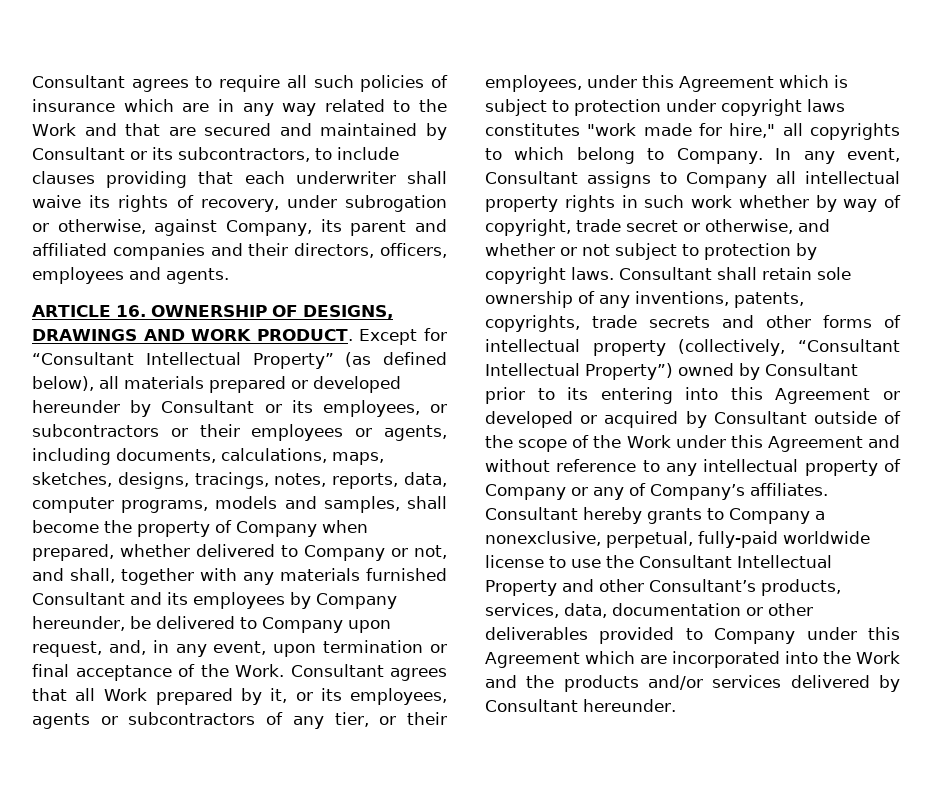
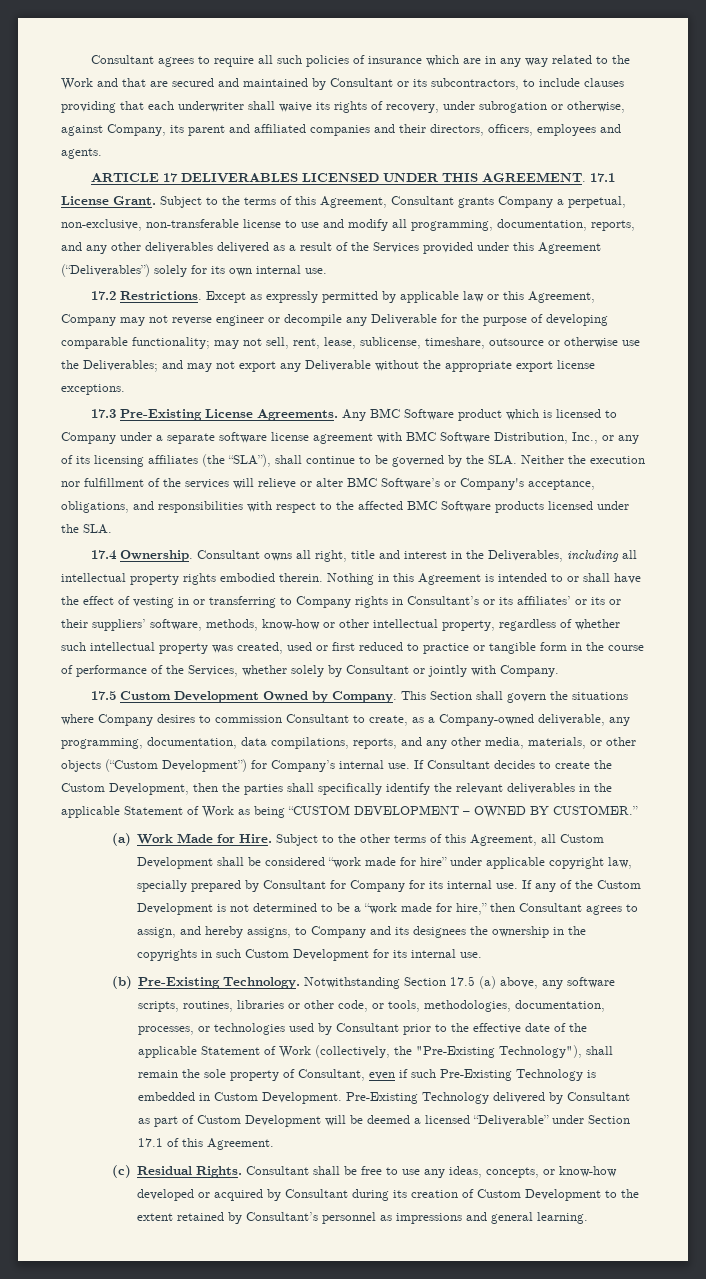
[116,305,393,320] [32,328,447,345] [32,352,447,369] [32,376,401,393] [32,400,448,417] [32,424,448,441] [32,448,384,465] [32,472,448,489] [32,496,447,513] [32,520,368,537] [32,544,447,561] [32,568,447,585] [32,592,397,609] [32,616,391,633] [32,640,447,657] [32,664,447,681] [32,688,447,705] [32,712,448,729] [485,75,848,92] [485,99,845,116] [485,123,900,140] [485,147,900,164] [485,171,900,188] [485,195,901,212] [485,219,830,236] [485,243,817,260] [485,267,851,284] [485,291,804,308] [485,315,901,332] [485,339,900,356] [485,363,858,380] [485,387,900,404] 16. OWNERSHIP OF DESIGNS, DRAWINGS AND WORK PRODUCT. Except for “Consultant Intellectual Property” (as defined below), all materials prepared or developed hereunder by Consultant or its employees, or subcontractors or their employees or agents, including documents, calculations, maps, sketches, designs, tracings, notes, reports, data, computer programs, models and samples, shall become the property of Company when prepared, whether delivered to Company or not, and shall, together with any materials furnished Consultant and its employees by Company hereunder, be delivered to Company upon request, and, in any event, upon termination or final acceptance of the Work. Consultant agrees that all Work prepared by it, or its employees, agents or subcontractors of any tier, or their employees, under this Agreement which is subject to protection under copyright laws constitutes "work made for hire," all copyrights to which belong to Company. In any event, Consultant assigns to Company all intellectual property rights in such work whether by way of copyright, trade secret or otherwise, and whether or not subject to protection by copyright laws. Consultant shall retain sole ownership of any inventions, patents, copyrights, trade secrets and other forms of intellectual property (collectively, “Consultant Intellectual Property”) owned by Consultant prior to its entering into this Agreement or -> [163,172,616,183] [61,196,626,208] [61,219,635,231] [61,242,601,254] [61,264,327,277] [91,291,596,303] [61,314,608,326] [61,337,640,349] [61,360,595,372] [61,384,125,395] [91,408,618,421] [61,431,639,444] [61,454,645,467] [61,477,595,490] [61,500,629,513] [61,524,112,534] [91,550,638,562] [61,573,641,585] [61,596,621,608] [61,619,620,631] [61,642,644,654] [61,665,559,677] [91,691,629,703] [61,714,630,726] [61,737,636,749] [61,759,612,772] [61,783,612,795] [61,805,638,818] [111,833,605,846] [137,857,633,869] [137,880,642,892] [137,903,639,915] [137,926,587,938] [137,949,483,961] [111,976,616,989] [138,1000,606,1012] [138,1023,588,1035] [138,1045,614,1058] [138,1069,597,1081] [138,1092,631,1104] [138,1115,631,1127] [138,1138,275,1150] [111,1165,618,1178] 17 DELIVERABLES LICENSED UNDER THIS AGREEMENT. 17.1 License Grant. Subject to the terms of this Agreement, Consultant grants Company a perpetual, non-exclusive, non-transferable license to use and modify all programming, documentation, reports, and any other deliverables delivered as a result of the Services provided under this Agreement (“Deliverables”) solely for its own internal use. // 17.2 Restrictions. Except as expressly permitted by applicable law or this Agreement, Company may not reverse engineer or decompile any Deliverable for the purpose of developing comparable functionality; may not sell, rent, lease, sublicense, timeshare, outsource or otherwise use the Deliverables; and may not export any Deliverable without the appropriate export license exceptions. // 17.3 Pre-Existing License Agreements. Any BMC Software product which is licensed to Company under a separate software license agreement with BMC Software Distribution, Inc., or any of its licensing affiliates (the “SLA”), shall continue to be governed by the SLA. Neither the execution nor fulfillment of the services will relieve or alter BMC Software’s or Company's acceptance, obligations, and responsibilities with respect to the affected BMC Software products licensed under the SLA. // 17.4 Ownership. Consultant owns all right, title and interest in the Deliverables, including all intellectual property rights embodied therein. Nothing in this Agreement is intended to or shall have the effect of vesting in or transferring to Company rights in Consultant’s or its affiliates’ or its or their suppliers’ software, methods, know-how or other intellectual property, regardless of whether such intellectual property was created, used or first reduced to practice or tangible form in the course of performance of the Services, whether solely by Consultant or jointly with Company. // 17.5 Custom Development Owned by Company. This Section shall govern the situations where Company desires to commission Consultant to create, as a Company-owned deliverable, any programming, documentation, data compilations, reports, and any other media, materials, or other objects (“Custom Development”) for Company’s internal use. If Consultant decides to create the Custom Development, then the parties shall specifically identify the relevant deliverables in the applicable Statement of Work as being “CUSTOM DEVELOPMENT – OWNED BY CUSTOMER.” // (a) Work Made for Hire. Subject to the other terms of this Agreement, all Custom Development shall be considered “work made for hire” under applicable copyright law, specially prepared by Consultant for Company for its internal use. If any of the Custom Development is not determined to be a “work made for hire,” then Consultant agrees to assign, and hereby assigns, to Company and its designees the ownership in the copyrights in such Custom Development for its internal use. // (b) Pre-Existing Technology. Notwithstanding Section 17.5 (a) above, any software scripts, routines, libraries or other code, or tools, methodologies, documentation, processes, or technologies used by Consultant prior to the effective date of the applicable Statement of Work (collectively, the "Pre-Existing Technology"), shall remain the sole property of Consultant, even if such Pre-Existing Technology is embedded in Custom Development. Pre-Existing Technology delivered by Consultant as part of Custom Development will be deemed a licensed “Deliverable” under Section 17.1 of this Agreement. // (c) Residual Rights. Consultant shall be free to use any ideas, concepts, or know-how
[813,411,901,424] [485,435,900,452] [485,459,901,476] [485,483,828,500] [485,507,825,524] [485,531,870,548] [485,555,832,568] [485,579,841,596] [485,603,813,618] [485,627,900,644] [485,651,901,668] [485,675,900,692] [485,699,676,712] outside of the scope of the Work under this Agreement and without reference to any intellectual property of Company or any of Company’s affiliates. Consultant hereby grants to Company a nonexclusive, perpetual, fully-paid worldwide license to use the Consultant Intellectual Property and other Consultant’s products, services, data, documentation or other deliverables provided to Company under this Agreement which are incorporated into the Work and the products and/or services delivered by Consultant hereunder. -> [352,1189,640,1201] [137,1212,589,1224] during its creation of Custom Development to the extent retained by Consultant’s personnel as impressions and general learning.

